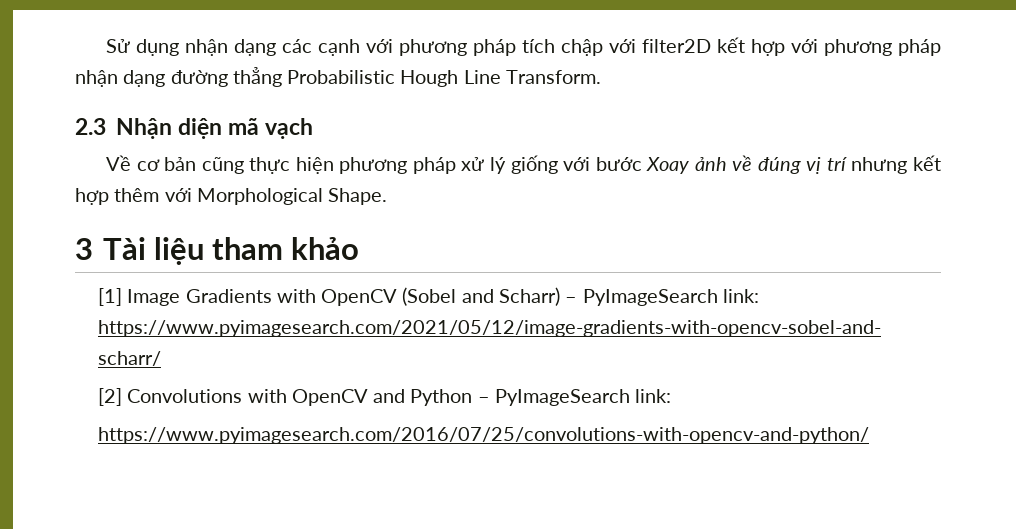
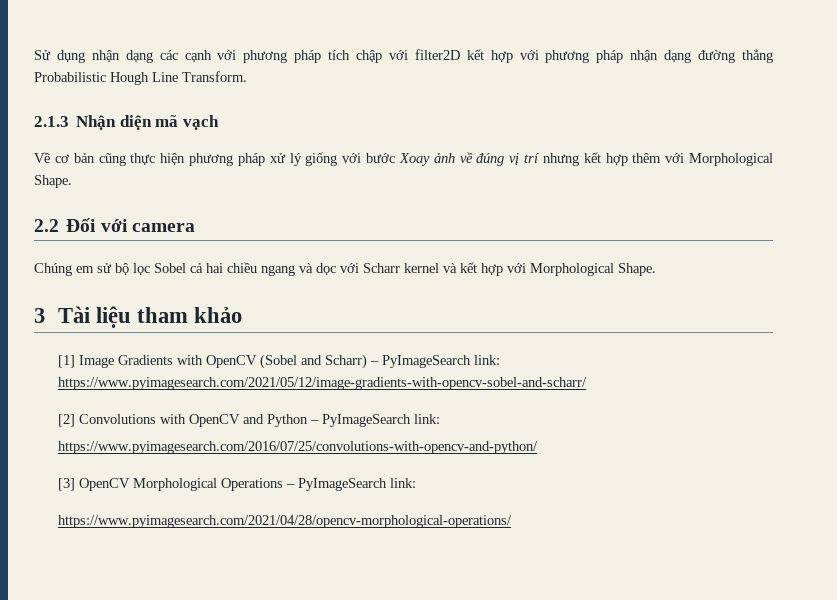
[75,118,106,135] 2.3 -> [34,116,69,127] 2.1.3
(388, 196) none -> [34,218,195,232] [34,262,656,276] // 2.2 Đối với camera // Chúng em sử bộ lọc Sobel cả hai chiều ngang và dọc với Scharr kernel và kết hợp với Morphological Shape.
(870, 435) none -> [57,478,416,491] [57,515,512,528] // [3] OpenCV Morphological Operations – PyImageSearch link: // https://www.pyimagesearch.com/2021/04/28/opencv-morphological-operations/

